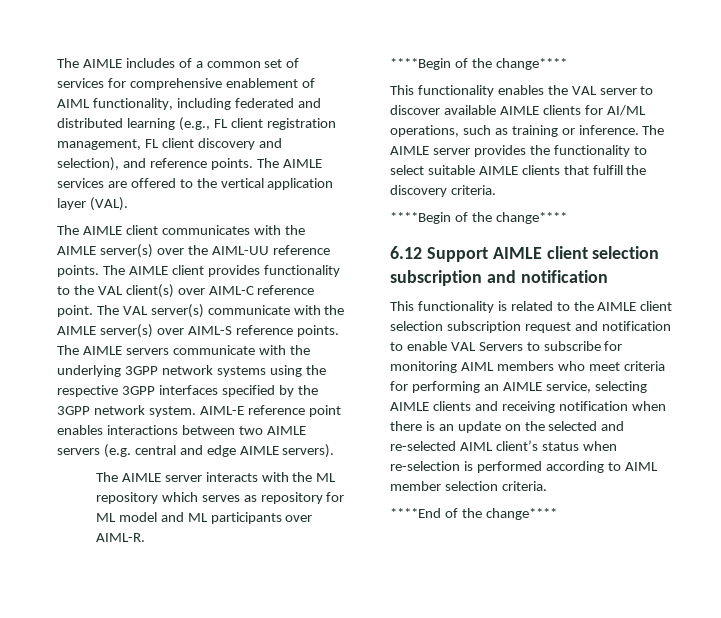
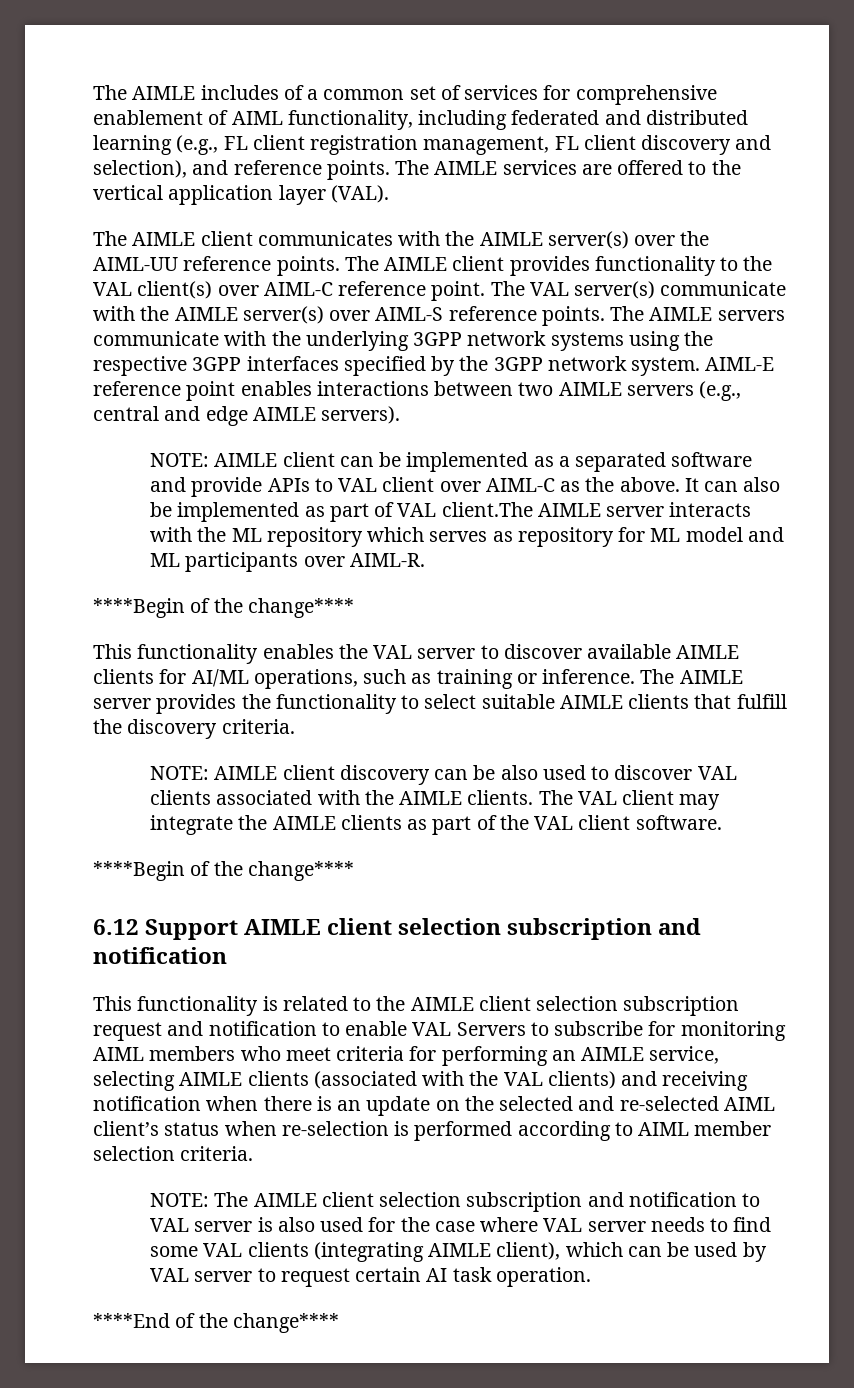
[103,444,131,458] (e.g. -> [699,381,742,401] (e.g.,
[95,472,118,482] The -> [149,452,753,472] [149,477,781,497] [149,502,533,522] NOTE: AIMLE client can be implemented as a separated software and provide APIs to VAL client over AIML-C as the above. It can also be implemented as part of VAL client.The
(496, 190) none -> [149,765,737,785] [149,790,721,810] [149,815,722,835] // NOTE: AIMLE client discovery can be also used to discover VAL clients associated with the AIMLE clients. The VAL client may integrate the AIMLE clients as part of the VAL client software.
(471, 406) none -> [313,1071,616,1089] (associated with the VAL clients)
(547, 486) none -> [149,1192,761,1212] [149,1217,772,1232] [149,1242,767,1262] [149,1267,591,1287] // NOTE: The AIMLE client selection subscription and notification to VAL server is also used for the case where VAL server needs to find some VAL clients (integrating AIMLE client), which can be used by VAL server to request certain AI task operation.

